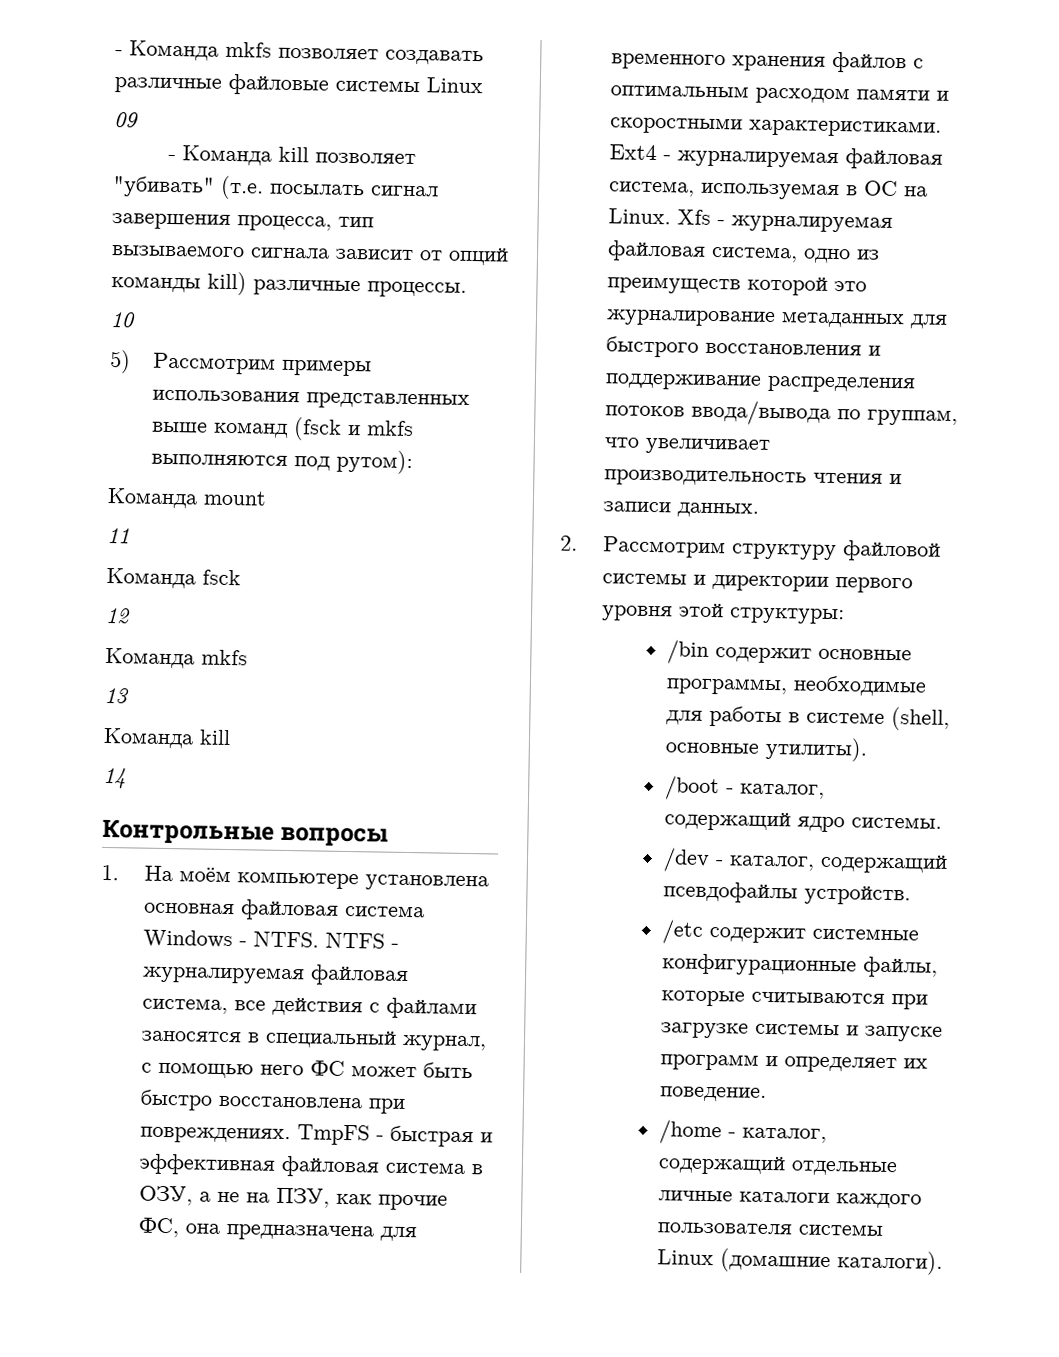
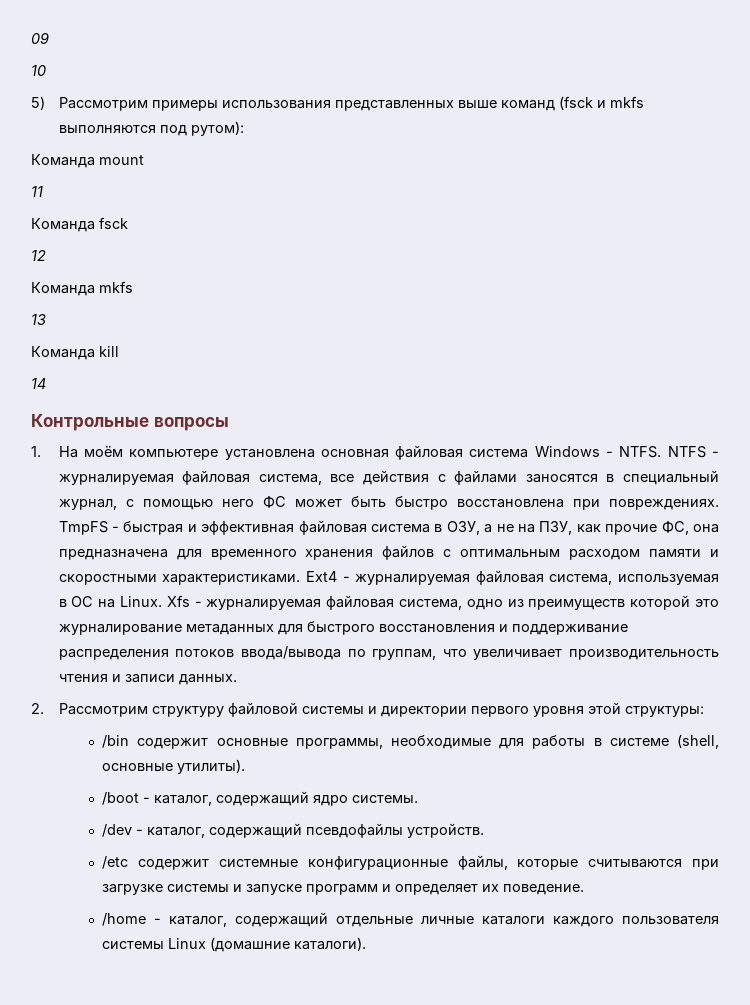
[115,40,484,66] [114,73,483,96] [114,112,139,128] [167,145,416,166] [112,175,439,200] [112,213,374,232] [111,245,509,266] [111,271,467,298] - Команда mkfs позволяет создавать различные файловые системы Linux // 09 // - Команда kill позволяет "убивать" (т.е. посылать сигнал завершения процесса, тип вызываемого сигнала зависит от опций команды kill) различные процессы. -> [31,32,50,44] 09

